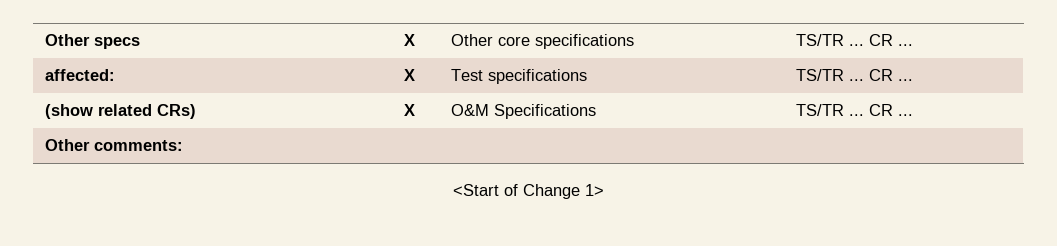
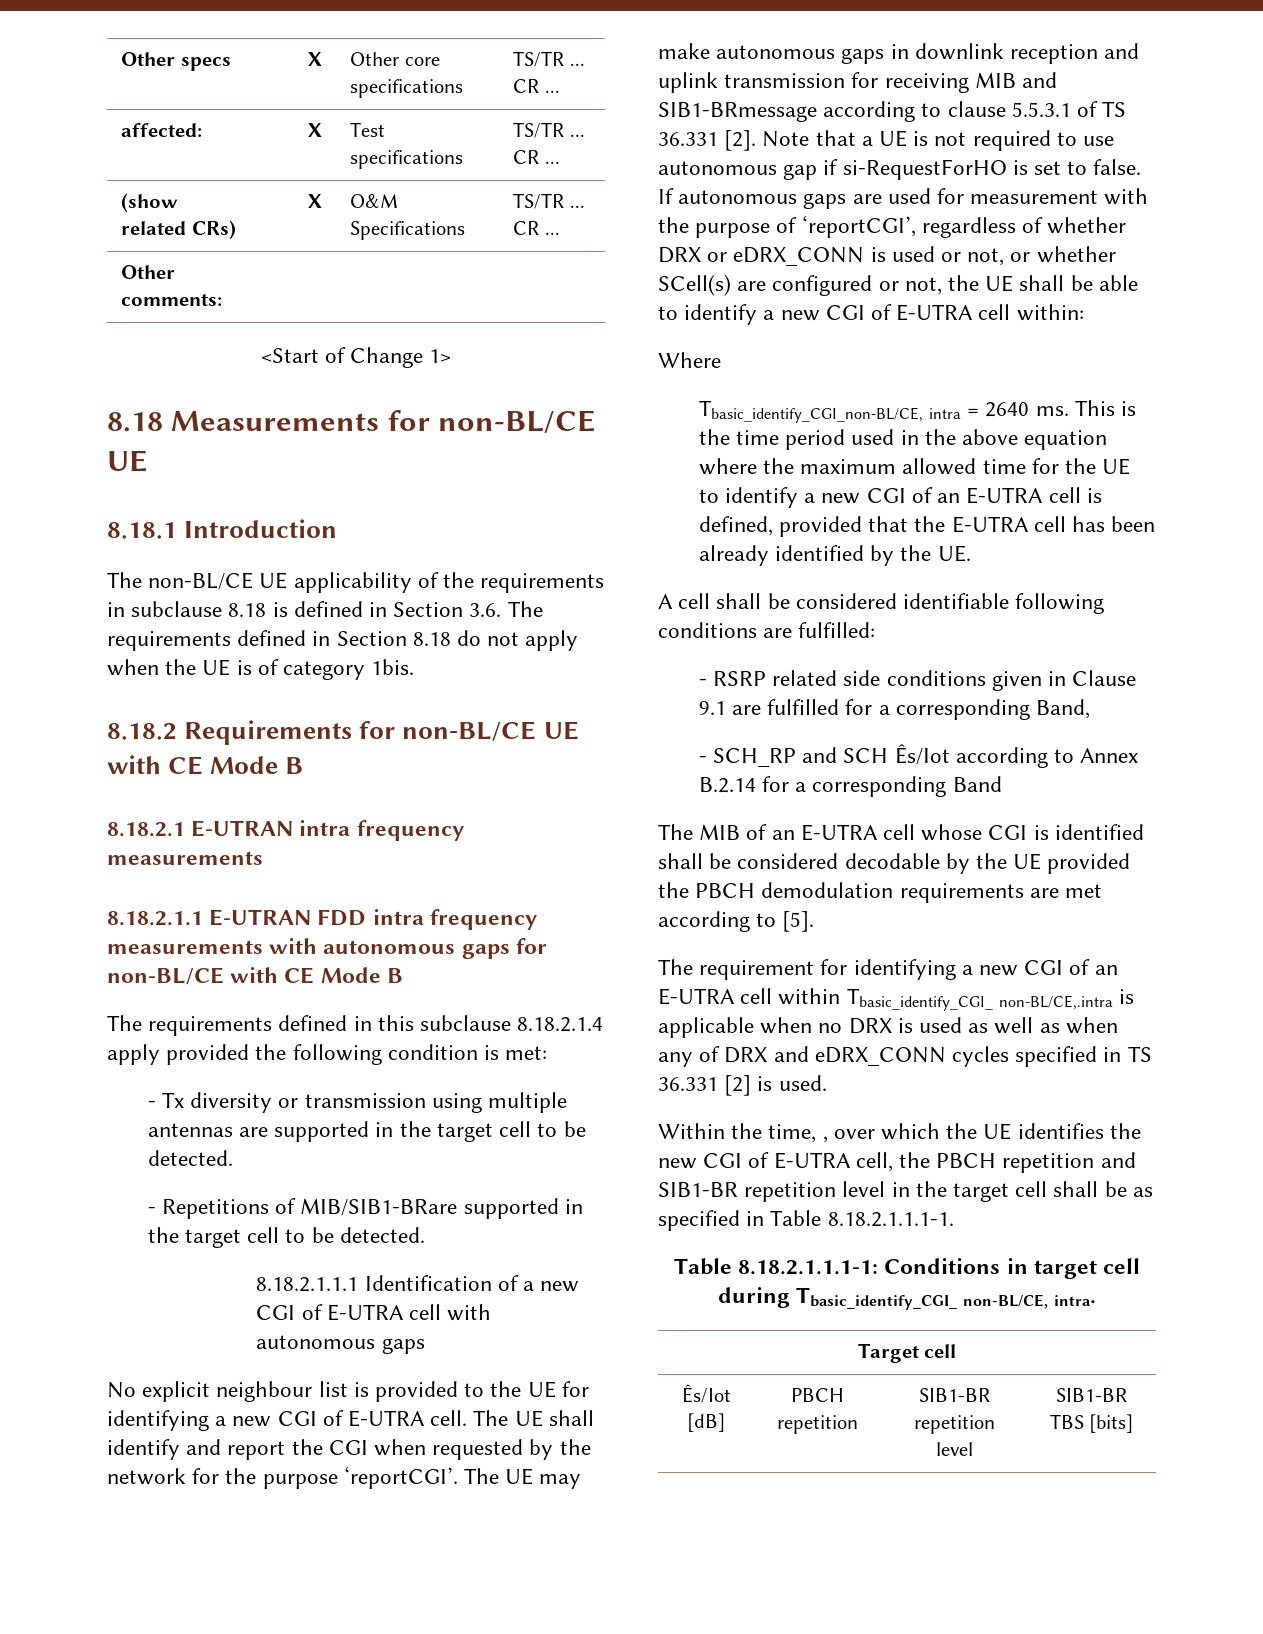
(604, 190) none -> [107,410,596,433] [107,450,147,472] [107,519,338,539] [107,572,605,593] [107,601,543,617] [107,630,579,651] [107,659,415,680] [107,720,579,745] [107,755,304,775] [107,820,464,841] [107,851,263,865] [107,909,537,930] [107,938,547,959] [107,967,403,985] [107,1015,604,1036] [107,1044,548,1065] [147,1092,568,1113] [147,1121,586,1142] [147,1150,233,1166] [147,1198,583,1219] [147,1227,425,1248] [256,1275,580,1292] [256,1304,492,1321] [256,1335,425,1354] [107,1381,589,1402] [107,1410,594,1431] [107,1439,591,1460] [107,1466,582,1489] [658,43,1140,64] [658,72,1058,93] [658,101,1127,122] [658,130,1115,151] [658,159,1142,180] [658,188,1149,209] [658,215,1127,238] [658,246,1116,266] [658,274,1138,296] [658,304,1084,325] [658,352,721,368] [698,400,1137,423] [698,429,1108,450] [698,458,1131,475] [698,487,1102,508] [698,516,1156,537] [698,545,971,566] [658,593,1105,614] [658,622,876,638] [698,670,1137,691] [698,699,1091,720] [698,744,1139,768] [698,776,1002,797] [658,824,1144,841] [658,853,1131,874] [658,882,1103,903] [658,911,815,932] [658,959,1118,980] [658,988,1135,1011] [658,1017,1118,1038] [658,1046,1152,1067] [658,1075,827,1096] [658,1123,1141,1143] [658,1152,1136,1173] [658,1181,1153,1202] [658,1210,954,1231] [673,1258,1141,1279] [717,1287,1097,1310] [857,1343,957,1363] [681,1384,731,1403] [687,1413,725,1432] [791,1388,844,1402] [777,1415,858,1434] [919,1388,990,1402] [914,1415,995,1434] [936,1442,973,1456] [1056,1388,1127,1402] [1049,1414,1134,1433] // 8.18 Measurements for non-BL/CE UE // 8.18.1 Introduction // The non-BL/CE UE applicability of the requirements in subclause 8.18 is defined in Section 3.6. The requirements defined in Section 8.18 do not apply when the UE is of category 1bis. // 8.18.2 Requirements for non-BL/CE UE with CE Mode B // 8.18.2.1 E-UTRAN intra frequency measurements // 8.18.2.1.1 E-UTRAN FDD intra frequency measurements with autonomous gaps for non-BL/CE with CE Mode B // The requirements defined in this subclause 8.18.2.1.4 apply provided the following condition is met: // - Tx diversity or transmission using multiple antennas are supported in the target cell to be detected. // - Repetitions of MIB/SIB1-BRare supported in the target cell to be detected. // 8.18.2.1.1.1 Identification of a new CGI of E-UTRA cell with autonomous gaps // No explicit neighbour list is provided to the UE for identifying a new CGI of E-UTRA cell. The UE shall identify and report the CGI when requested by the network for the purpose ‘reportCGI’. The UE may make autonomous gaps in downlink reception and uplink transmission for receiving MIB and SIB1-BRmessage according to clause 5.5.3.1 of TS 36.331 [2]. Note that a UE is not required to use autonomous gap if si-RequestForHO is set to false. If autonomous gaps are used for measurement with the purpose of ‘reportCGI’, regardless of whether DRX or eDRX_CONN is used or not, or whether SCell(s) are configured or not, the UE shall be able to identify a new CGI of E-UTRA cell within: // Where // Tbasic_identify_CGI_non-BL/CE, intra = 2640 ms. This is the time period used in the above equation where the maximum allowed time for the UE to identify a new CGI of an E-UTRA cell is defined, provided that the E-UTRA cell has been already identified by the UE. // A cell shall be considered identifiable following conditions are fulfilled: // - RSRP related side conditions given in Clause 9.1 are fulfilled for a corresponding Band, // - SCH_RP and SCH Ês/Iot according to Annex B.2.14 for a corresponding Band // The MIB of an E-UTRA cell whose CGI is identified shall be considered decodable by the UE provided the PBCH demodulation requirements are met according to [5]. // The requirement for identifying a new CGI of an E-UTRA cell within Tbasic_identify_CGI_ non-BL/CE,.intra is applicable when no DRX is used as well as when any of DRX and eDRX_CONN cycles specified in TS 36.331 [2] is used. // Within the time, , over which the UE identifies the new CGI of E-UTRA cell, the PBCH repetition and SIB1-BR repetition level in the target cell shall be as specified in Table 8.18.2.1.1.1-1. // Table 8.18.2.1.1.1-1: Conditions in target cell during Tbasic_identify_CGI_ non-BL/CE, intra. // Target cell // Ês/Iot [dB] | PBCH repetition | SIB1-BR repetition level | SIB1-BR TBS [bits]

